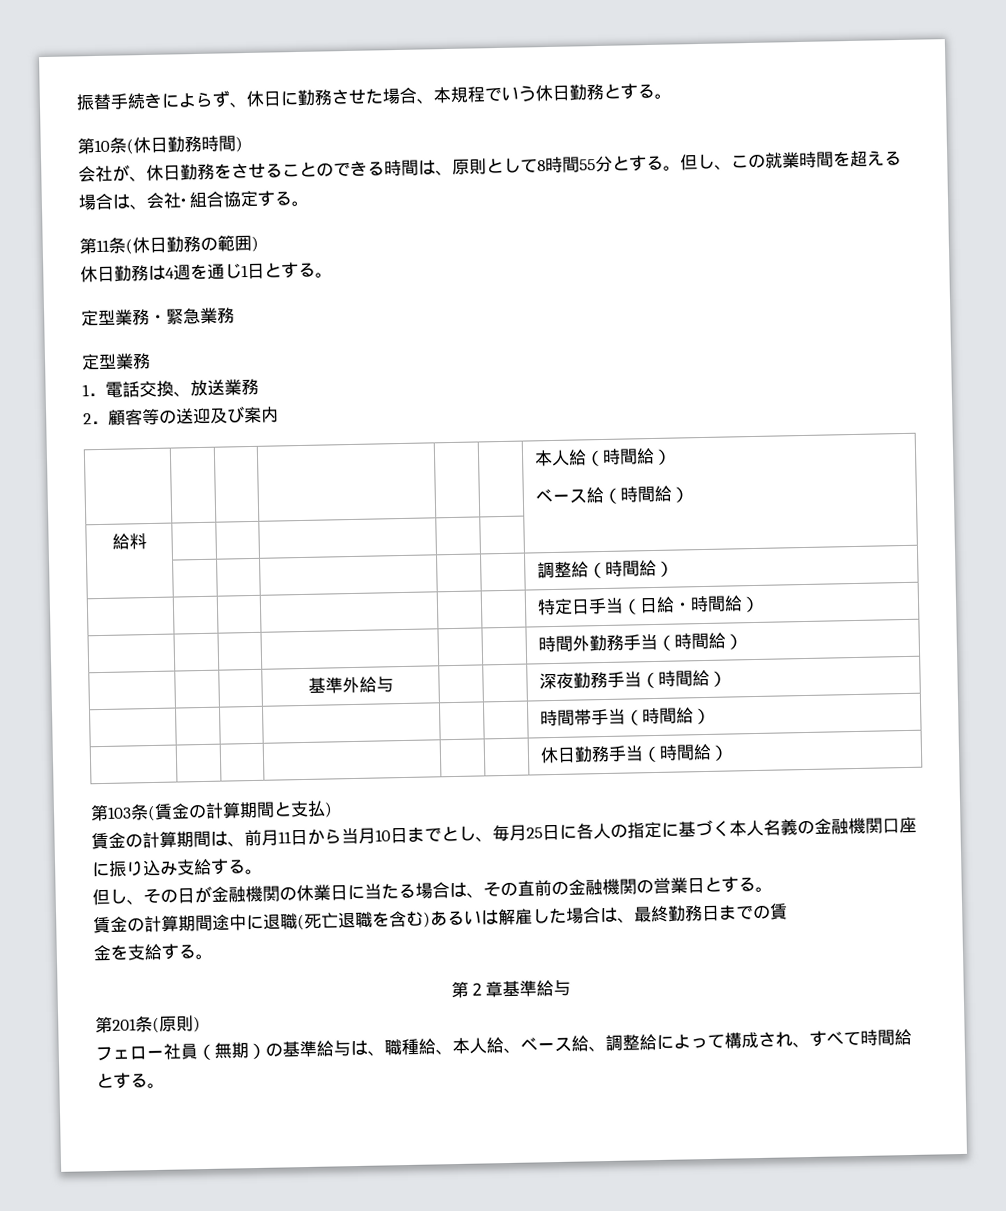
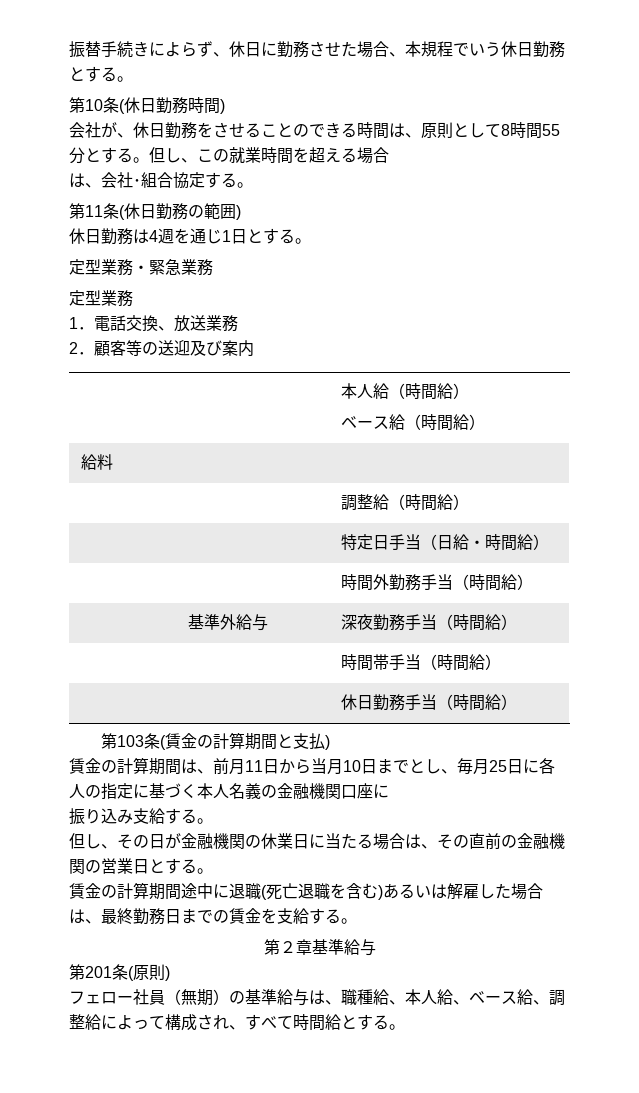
(114, 202) none -> (389, 155) //
(110, 869) none -> (389, 791) //
(788, 911) // -> (245, 916) none

